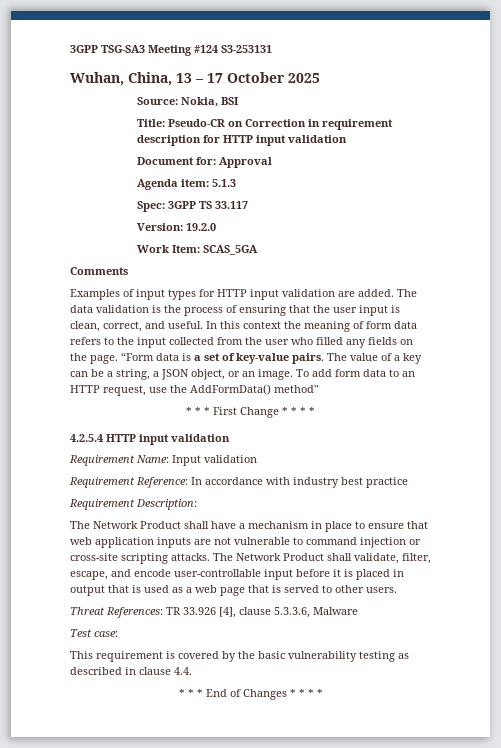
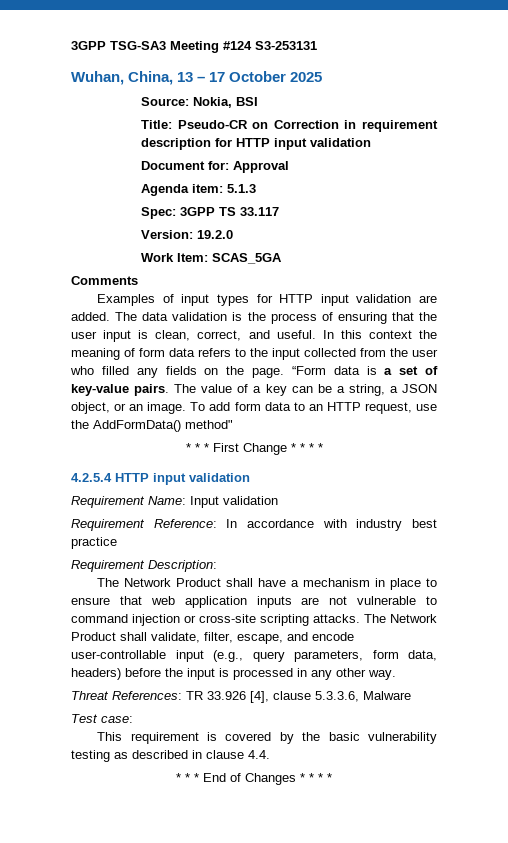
[296,569,404,580] [70,585,397,596] before it is placed in output that is used as a web page that is served to other users. -> [213,650,437,662] [71,668,396,680] (e.g., query parameters, form data, headers) before the input is processed in any other way.

